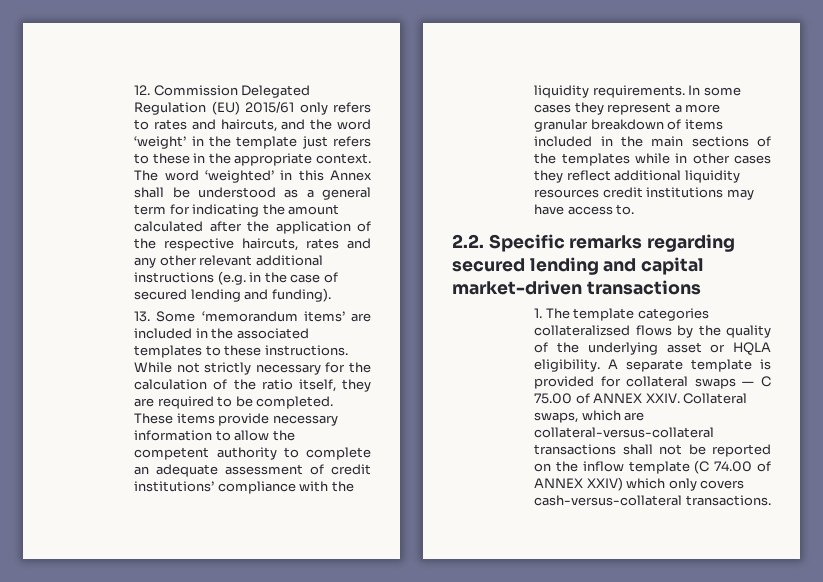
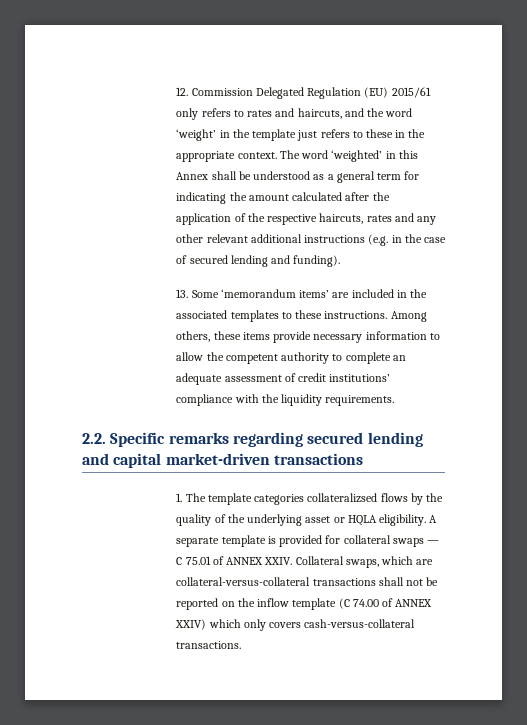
[134,362,372,375] [134,379,371,392] [134,396,334,409] [134,413,174,424] While not strictly necessary for the calculation of the ratio itself, they are required to be completed. These -> [390,311,427,322] [176,331,241,342] Among others, these
[688,85,741,96] [534,102,721,115] [534,119,723,132] [534,136,771,147] [534,153,771,166] [534,170,740,183] [534,187,754,200] [534,204,635,215] In some cases they represent a more granular breakdown of items included in the main sections of the templates while in other cases they reflect additional liquidity resources credit institutions may have access to. -> (395, 400) none
[534,393,573,404] 75.00 -> [185,556,211,565] 75.01

